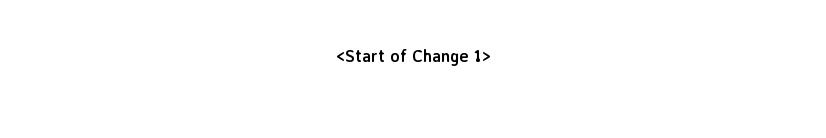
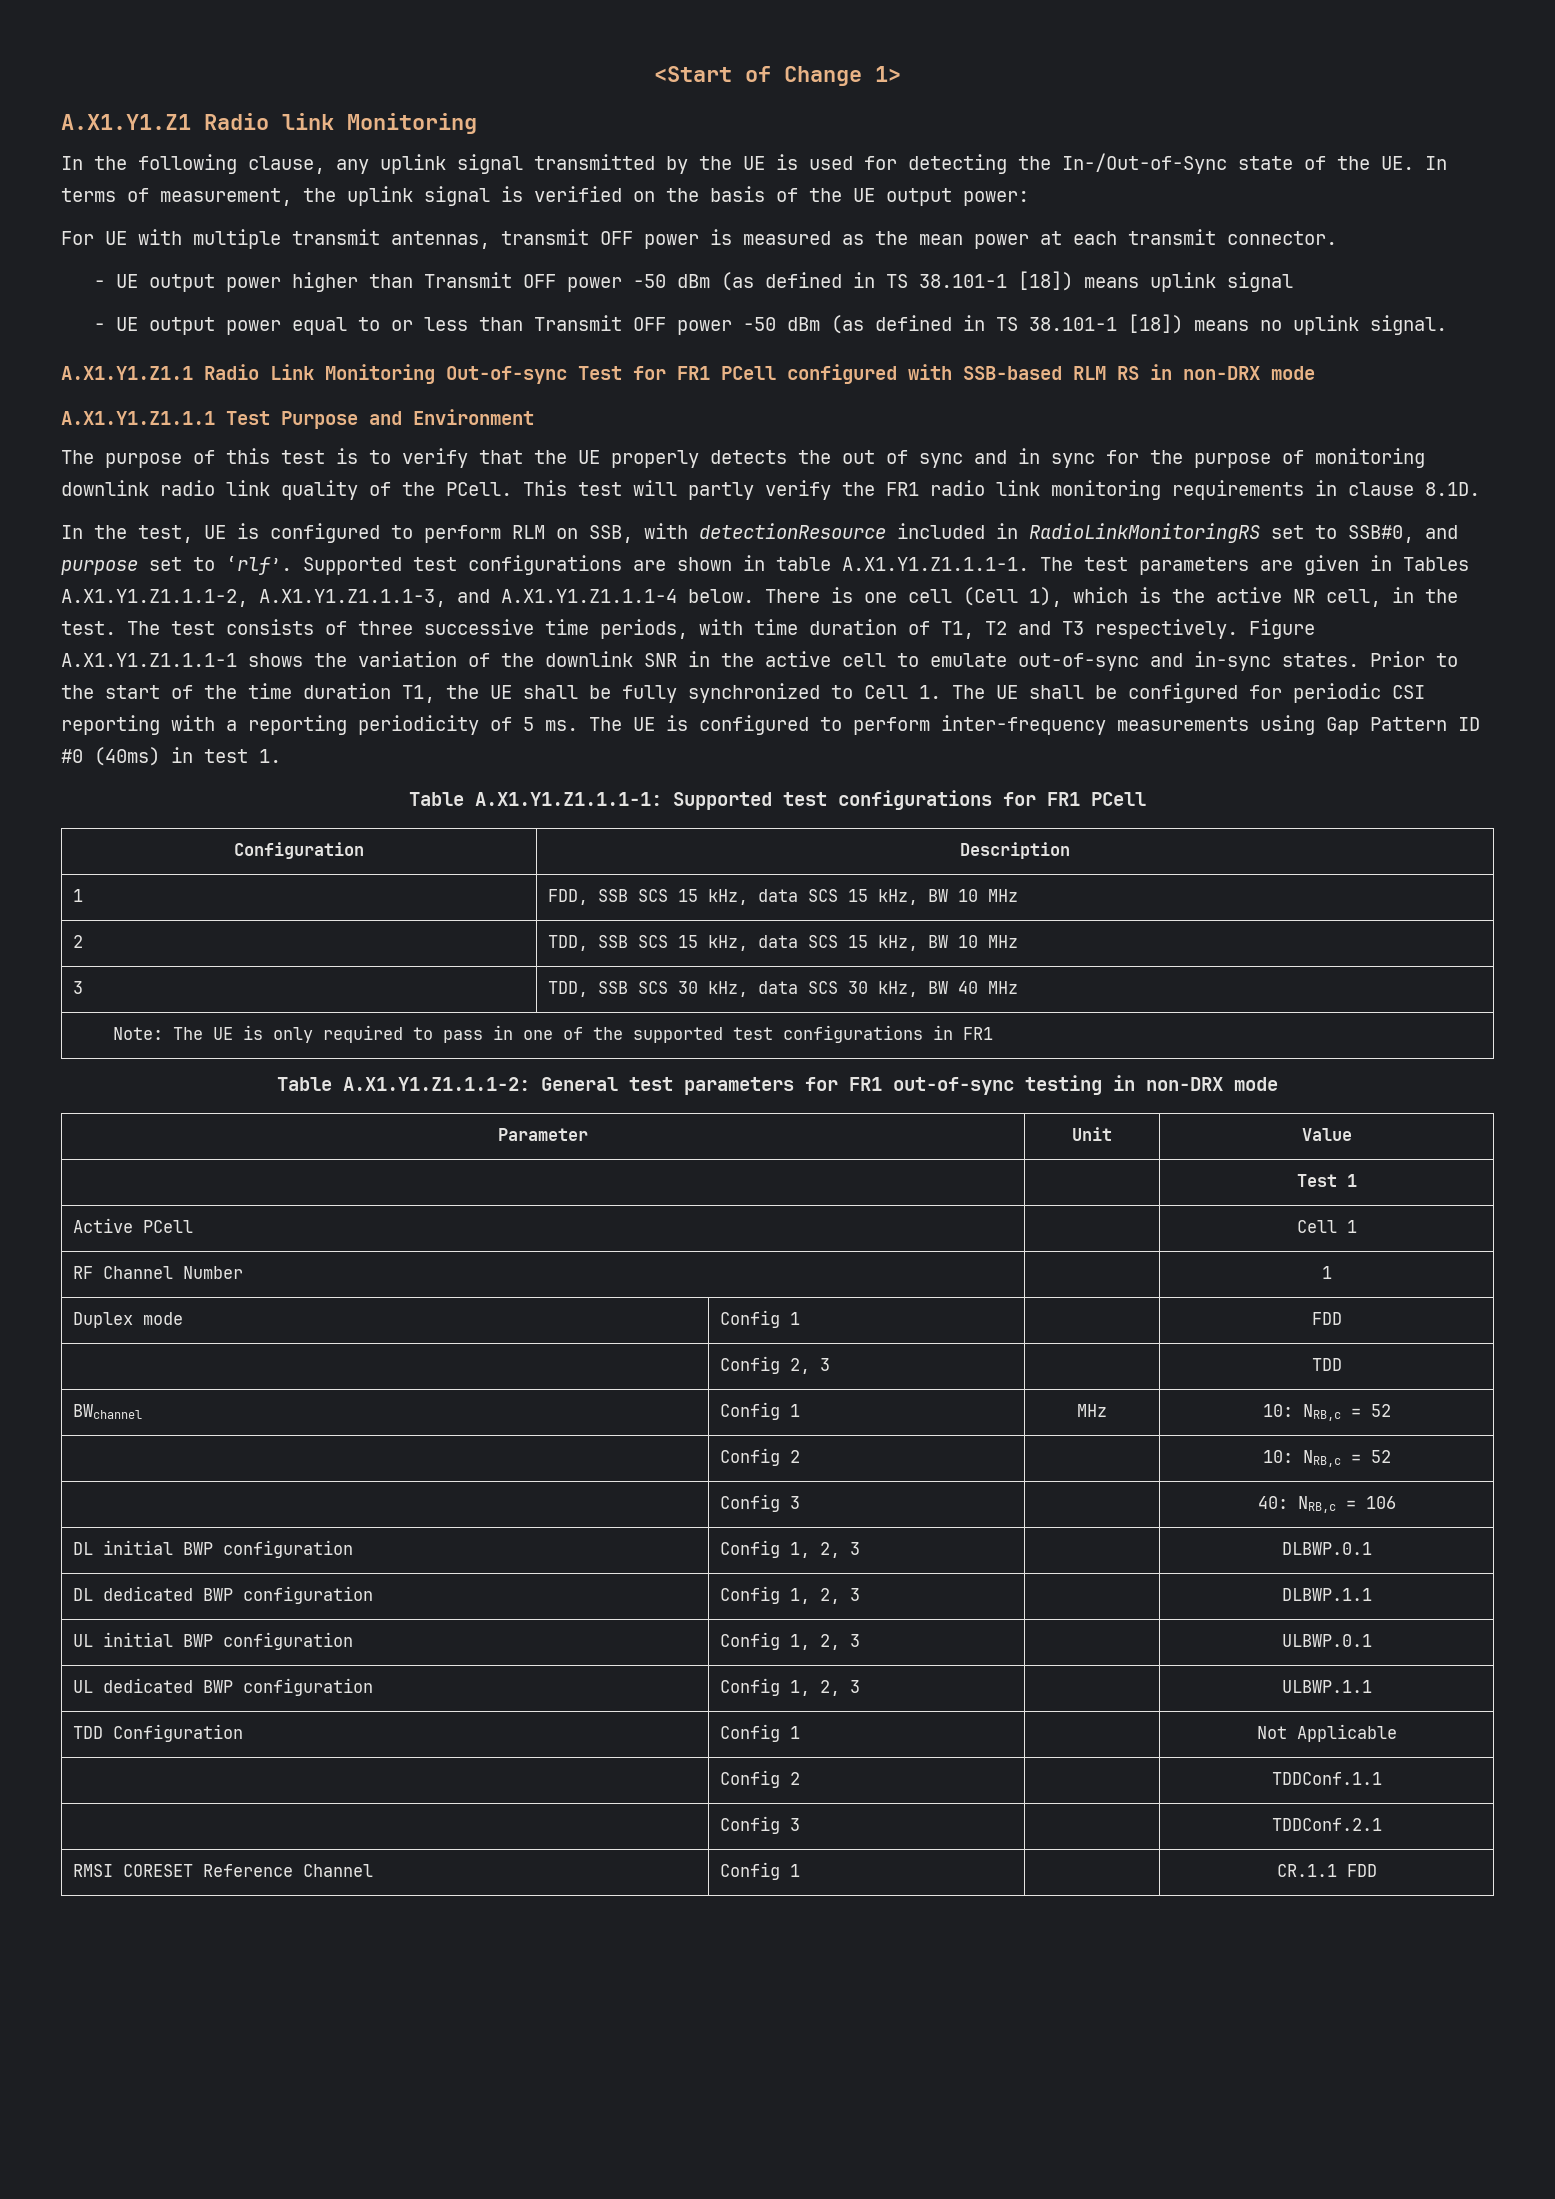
(491, 56) none -> [61,113,477,134] [61,153,1447,174] [61,186,1029,206] [61,229,1337,249] [94,271,1294,292] [94,314,1448,335] [61,364,1315,384] [61,409,534,429] [61,448,1425,468] [61,480,1480,500] [61,523,1458,543] [61,555,1469,575] [61,587,1458,607] [61,619,1315,639] [61,651,1458,671] [61,683,1425,703] [61,715,1480,735] [61,747,281,766] [409,790,1146,810] [234,842,364,859] [960,842,1070,859] [73,889,84,902] [548,889,1019,905] [73,935,84,948] [548,935,1019,951] [73,981,84,994] [548,981,1019,997] [113,1025,994,1043] [277,1075,1278,1095] [498,1128,588,1141] [1072,1127,1112,1141] [1301,1128,1352,1141] [1296,1174,1357,1187] [73,1218,194,1233] [1296,1220,1357,1233] [73,1266,244,1279] [1321,1266,1332,1279] [73,1312,184,1328] [720,1310,801,1328] [1311,1312,1342,1325] [720,1356,831,1374] [1311,1358,1342,1371] [73,1404,143,1419] [720,1402,801,1420] [1077,1404,1107,1417] [1262,1404,1391,1421] [720,1448,801,1466] [1262,1450,1391,1467] [720,1494,801,1512] [1257,1496,1396,1513] [73,1540,354,1558] [720,1540,861,1558] [1281,1542,1372,1555] [73,1586,374,1604] [720,1586,861,1604] [1281,1588,1372,1601] [73,1632,354,1650] [720,1632,861,1650] [1281,1634,1372,1647] [73,1678,374,1696] [720,1678,861,1696] [1281,1680,1372,1693] [73,1724,244,1742] [720,1724,801,1742] [1256,1724,1397,1742] [720,1770,801,1788] [1271,1772,1382,1785] [720,1816,801,1834] [1271,1818,1382,1831] [73,1864,374,1877] [720,1862,801,1880] [1276,1864,1377,1877] // A.X1.Y1.Z1 Radio link Monitoring // In the following clause, any uplink signal transmitted by the UE is used for detecting the In-/Out-of-Sync state of the UE. In terms of measurement, the uplink signal is verified on the basis of the UE output power: // For UE with multiple transmit antennas, transmit OFF power is measured as the mean power at each transmit connector. // - UE output power higher than Transmit OFF power -50 dBm (as defined in TS 38.101-1 [18]) means uplink signal // - UE output power equal to or less than Transmit OFF power -50 dBm (as defined in TS 38.101-1 [18]) means no uplink signal. // A.X1.Y1.Z1.1 Radio Link Monitoring Out-of-sync Test for FR1 PCell configured with SSB-based RLM RS in non-DRX mode // A.X1.Y1.Z1.1.1 Test Purpose and Environment // The purpose of this test is to verify that the UE properly detects the out of sync and in sync for the purpose of monitoring downlink radio link quality of the PCell. This test will partly verify the FR1 radio link monitoring requirements in clause 8.1D. // In the test, UE is configured to perform RLM on SSB, with detectionResource included in RadioLinkMonitoringRS set to SSB#0, and purpose set to ‘rlf’. Supported test configurations are shown in table A.X1.Y1.Z1.1.1-1. The test parameters are given in Tables A.X1.Y1.Z1.1.1-2, A.X1.Y1.Z1.1.1-3, and A.X1.Y1.Z1.1.1-4 below. There is one cell (Cell 1), which is the active NR cell, in the test. The test consists of three successive time periods, with time duration of T1, T2 and T3 respectively. Figure A.X1.Y1.Z1.1.1-1 shows the variation of the downlink SNR in the active cell to emulate out-of-sync and in-sync states. Prior to the start of the time duration T1, the UE shall be fully synchronized to Cell 1. The UE shall be configured for periodic CSI reporting with a reporting periodicity of 5 ms. The UE is configured to perform inter-frequency measurements using Gap Pattern ID #0 (40ms) in test 1. // Table A.X1.Y1.Z1.1.1-1: Supported test configurations for FR1 PCell // Configuration | Description // 1 | FDD, SSB SCS 15 kHz, data SCS 15 kHz, BW 10 MHz // 2 | TDD, SSB SCS 15 kHz, data SCS 15 kHz, BW 10 MHz // 3 | TDD, SSB SCS 30 kHz, data SCS 30 kHz, BW 40 MHz // Note: The UE is only required to pass in one of the supported test configurations in FR1 // Table A.X1.Y1.Z1.1.1-2: General test parameters for FR1 out-of-sync testing in non-DRX mode // Parameter | Unit | Value // | | Test 1 // Active PCell | | Cell 1 // RF Channel Number | | 1 // Duplex mode | Config 1 | | FDD // | Config 2, 3 | | TDD // BWchannel | Config 1 | MHz | 10: NRB,c = 52 // | Config 2 | | 10: NRB,c = 52 // | Config 3 | | 40: NRB,c = 106 // DL initial BWP configuration | Config 1, 2, 3 | | DLBWP.0.1 // DL dedicated BWP configuration | Config 1, 2, 3 | | DLBWP.1.1 // UL initial BWP configuration | Config 1, 2, 3 | | ULBWP.0.1 // UL dedicated BWP configuration | Config 1, 2, 3 | | ULBWP.1.1 // TDD Configuration | Config 1 | | Not Applicable // | Config 2 | | TDDConf.1.1 // | Config 3 | | TDDConf.2.1 // RMSI CORESET Reference Channel | Config 1 | | CR.1.1 FDD

